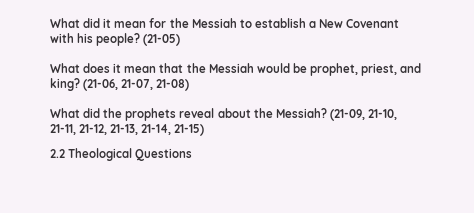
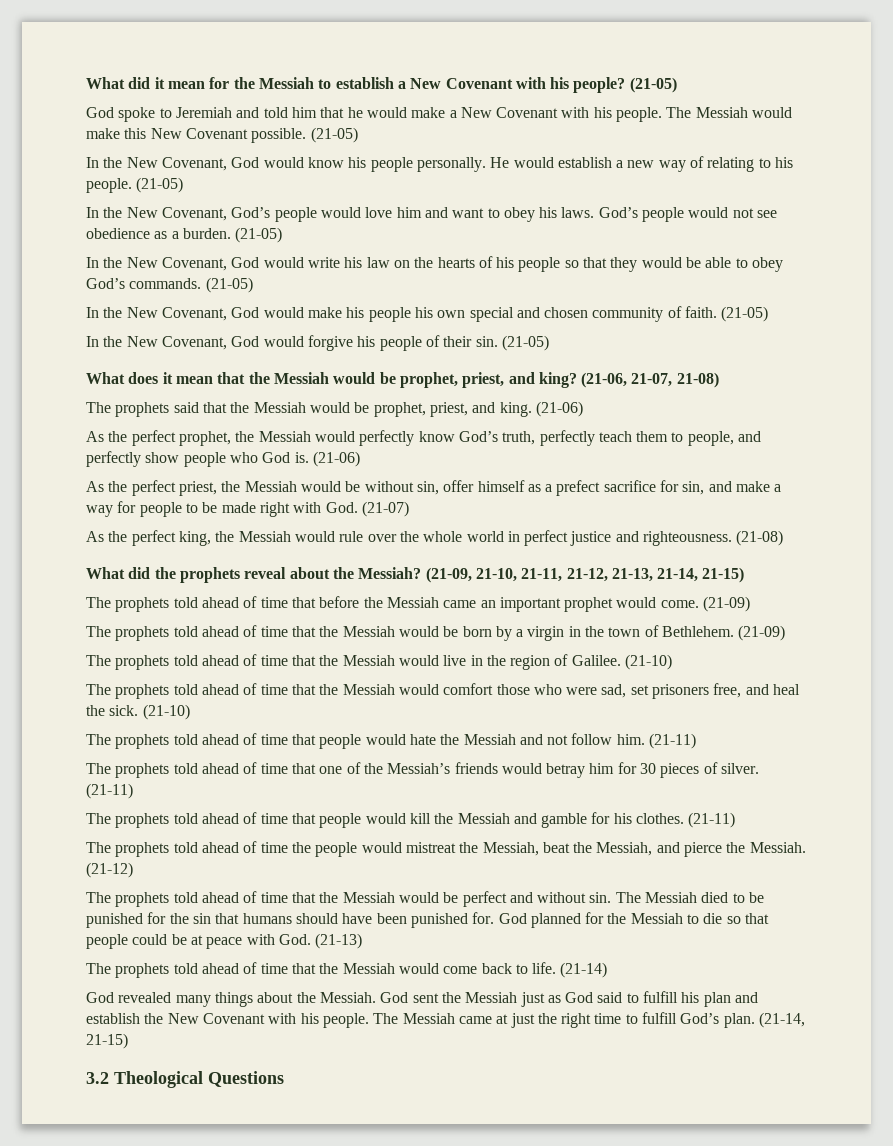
(181, 40) none -> [86,107,793,122] [86,127,358,143] [86,156,794,172] [86,177,184,193] [86,207,778,222] [86,227,283,243] [86,256,784,272] [86,277,253,293] [86,306,769,322] [86,335,549,351] // God spoke to Jeremiah and told him that he would make a New Covenant with his people. The Messiah would make this New Covenant possible. (21-05) // In the New Covenant, God would know his people personally. He would establish a new way of relating to his people. (21-05) // In the New Covenant, God’s people would love him and want to obey his laws. God’s people would not see obedience as a burden. (21-05) // In the New Covenant, God would write his law on the hearts of his people so that they would be able to obey God’s commands. (21-05) // In the New Covenant, God would make his people his own special and chosen community of faith. (21-05) // In the New Covenant, God would forgive his people of their sin. (21-05)
(190, 85) none -> [86,401,583,417] [86,430,762,446] [86,451,360,467] [86,480,782,496] [86,501,409,517] [86,530,784,546] // The prophets said that the Messiah would be prophet, priest, and king. (21-06) // As the perfect prophet, the Messiah would perfectly know God’s truth, perfectly teach them to people, and perfectly show people who God is. (21-06) // As the perfect priest, the Messiah would be without sin, offer himself as a prefect sacrifice for sin, and make a way for people to be made right with God. (21-07) // As the perfect king, the Messiah would rule over the whole world in perfect justice and righteousness. (21-08)
[50,149,65,158] 2.2 -> [86,596,751,612] [86,625,786,641] [86,654,673,670] [86,683,801,699] [86,704,190,720] [86,733,697,749] [86,762,760,778] [86,783,133,799] [86,812,736,828] [86,841,806,857] [86,862,133,878] [86,891,765,907] [86,912,770,928] [86,933,363,949] [86,962,608,978] [86,991,759,1007] [86,1012,806,1028] [86,1033,128,1049] [86,1072,109,1084] The prophets told ahead of time that before the Messiah came an important prophet would come. (21-09) // The prophets told ahead of time that the Messiah would be born by a virgin in the town of Bethlehem. (21-09) // The prophets told ahead of time that the Messiah would live in the region of Galilee. (21-10) // The prophets told ahead of time that the Messiah would comfort those who were sad, set prisoners free, and heal the sick. (21-10) // The prophets told ahead of time that people would hate the Messiah and not follow him. (21-11) // The prophets told ahead of time that one of the Messiah’s friends would betray him for 30 pieces of silver. (21-11) // The prophets told ahead of time that people would kill the Messiah and gamble for his clothes. (21-11) // The prophets told ahead of time the people would mistreat the Messiah, beat the Messiah, and pierce the Messiah. (21-12) // The prophets told ahead of time that the Messiah would be perfect and without sin. The Messiah died to be punished for the sin that humans should have been punished for. God planned for the Messiah to die so that people could be at peace with God. (21-13) // The prophets told ahead of time that the Messiah would come back to life. (21-14) // God revealed many things about the Messiah. God sent the Messiah just as God said to fulfill his plan and establish the New Covenant with his people. The Messiah came at just the right time to fulfill God’s plan. (21-14, 21-15) // 3.2

